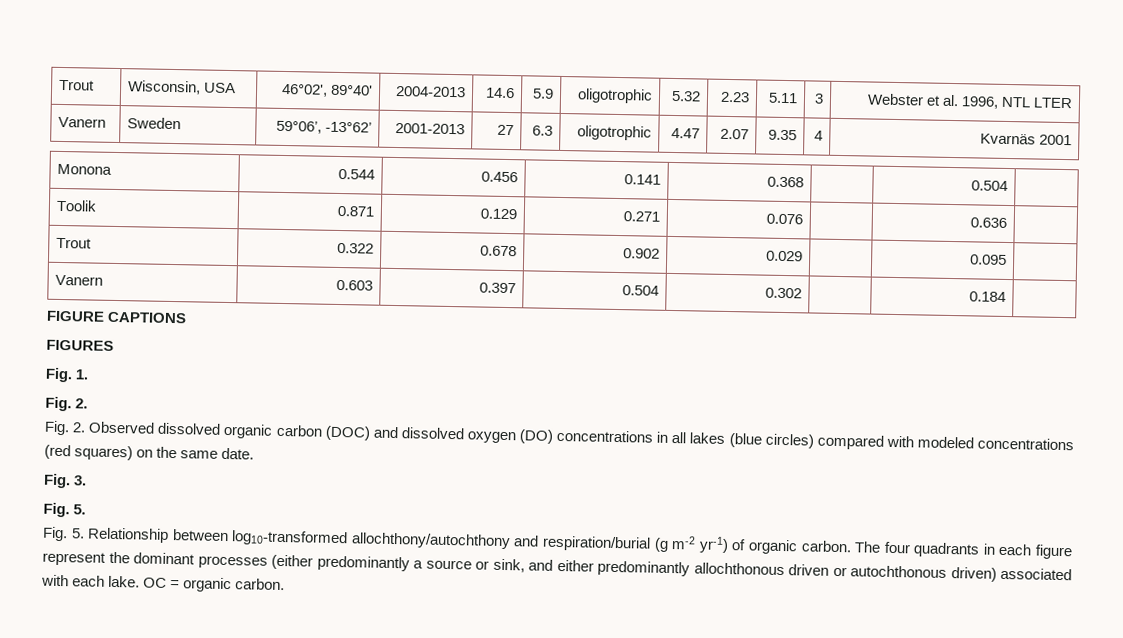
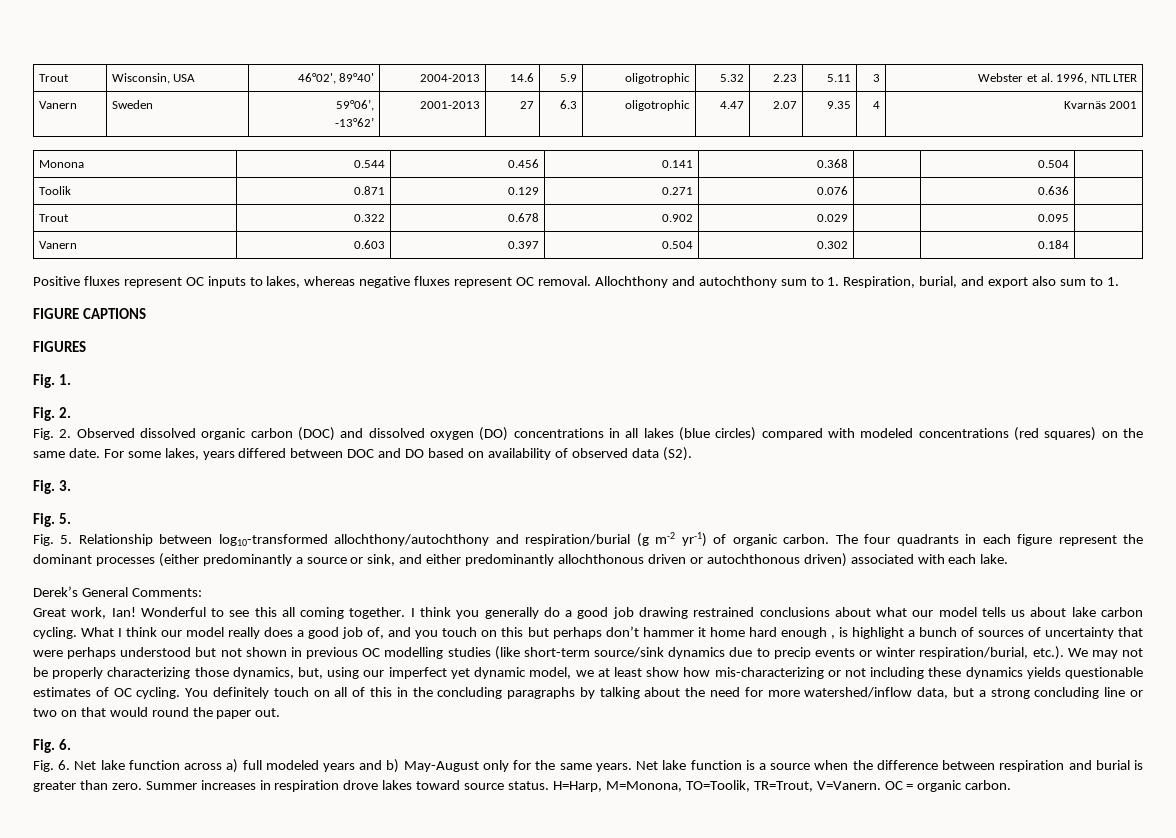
(323, 127) none -> (375, 105) //
(1007, 296) none -> [33,276,1119,288] // Positive fluxes represent OC inputs to lakes, whereas negative fluxes represent OC removal. Allochthony and autochthony sum to 1. Respiration, burial, and export also sum to 1.
(255, 453) none -> [103,447,692,461] For some lakes, years differed between DOC and DO based on availability of observed data (S2).
(141, 581) none -> [33,586,202,597] [33,607,1143,619] [33,626,1143,639] [33,646,1143,660] [33,667,1144,679] [33,687,1143,699] [33,707,281,719] [33,739,71,753] [33,759,1144,773] [33,780,881,792] // Derek’s General Comments: // Great work, Ian! Wonderful to see this all coming together. I think you generally do a good job drawing restrained conclusions about what our model tells us about lake carbon cycling. What I think our model really does a good job of, and you touch on this but perhaps don’t hammer it home hard enough , is highlight a bunch of sources of uncertainty that were perhaps understood but not shown in previous OC modelling studies (like short-term source/sink dynamics due to precip events or winter respiration/burial, etc.). We may not be properly characterizing those dynamics, but, using our imperfect yet dynamic model, we at least show how mis-characterizing or not including these dynamics yields questionable estimates of OC cycling. You definitely touch on all of this in the concluding paragraphs by talking about the need for more watershed/inflow data, but a strong concluding line or two on that would round the paper out. // Fig. 6. // Fig. 6. Net lake function across a) full modeled years and b) May-August only for the same years. Net lake function is a source when the difference between respiration and burial is greater than zero. Summer increases in respiration drove lakes toward source status. H=Harp, M=Monona, TO=Toolik, TR=Trout, V=Vanern.

